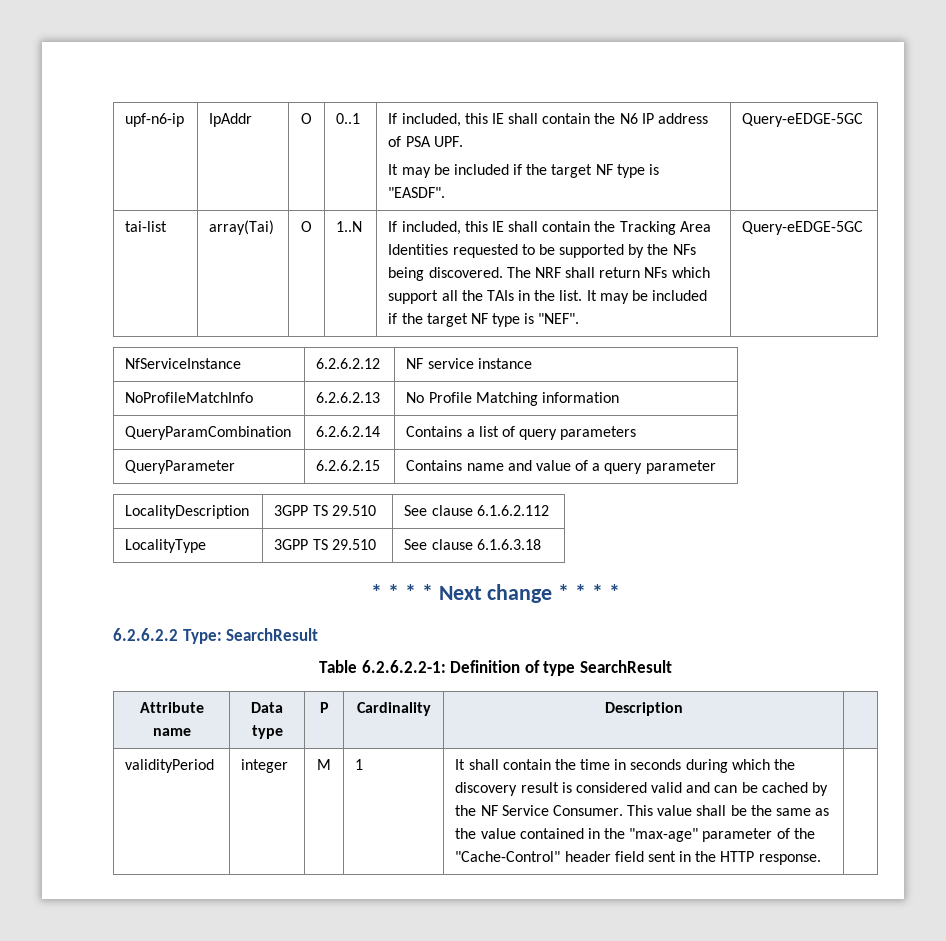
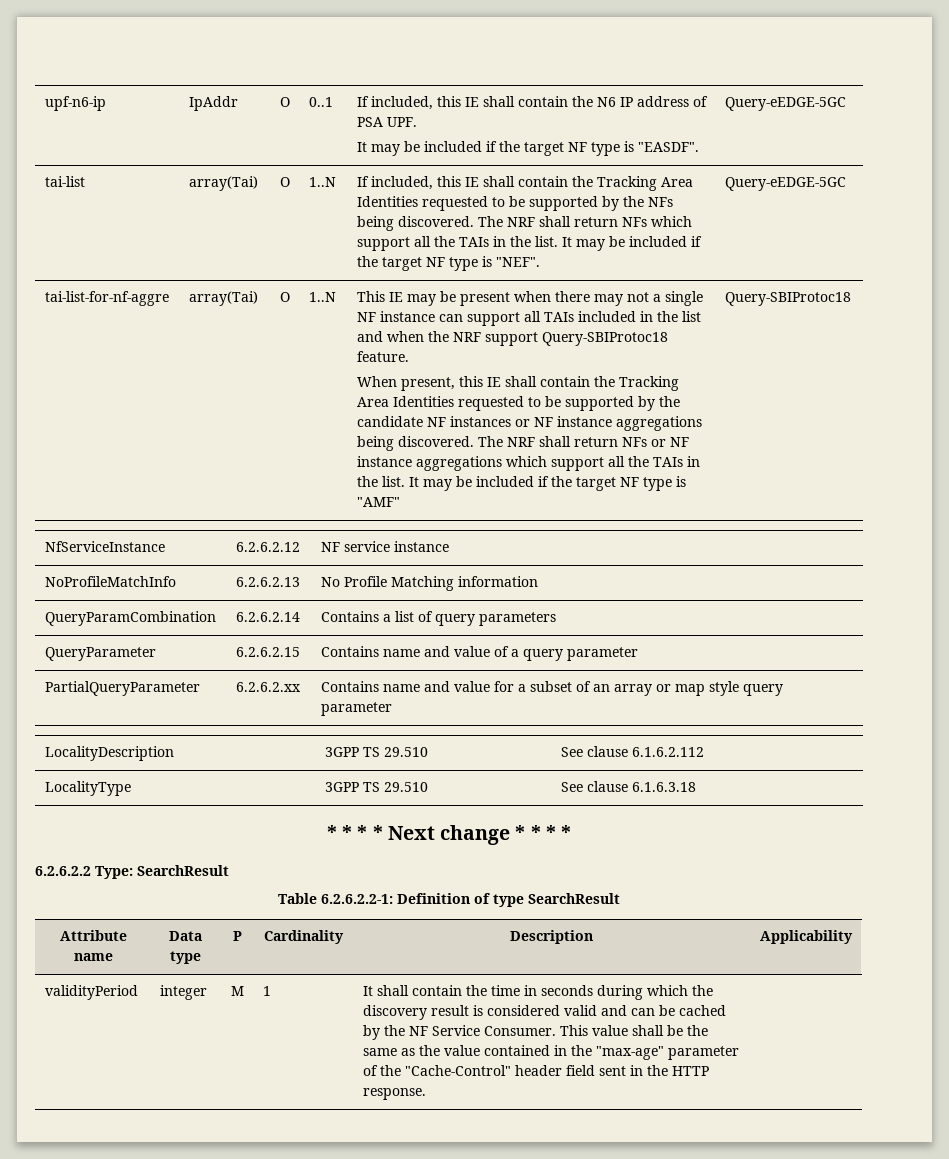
(864, 228) none -> [44,291,169,306] [188,291,258,306] [279,292,290,302] [308,292,336,302] [356,291,703,306] [356,311,701,326] [356,331,668,346] [356,351,409,362] [356,376,679,391] [356,396,680,411] [356,416,702,431] [356,436,689,451] [356,456,700,471] [356,476,686,491] [356,497,400,507] [724,292,851,306] // tai-list-for-nf-aggre | array(Tai) | O | 1..N | This IE may be present when there may not a single NF instance can support all TAIs included in the list and when the NRF support Query-SBIProtoc18 feature. // When present, this IE shall contain the Tracking Area Identities requested to be supported by the candidate NF instances or NF instance aggregations being discovered. The NRF shall return NFs or NF instance aggregations which support all the TAIs in the list. It may be included if the target NF type is "AMF" | Query-SBIProtoc18
(716, 467) none -> [44,681,200,696] [235,682,301,692] [320,681,783,696] [320,702,392,716] // PartialQueryParameter | 6.2.6.2.xx | Contains name and value for a subset of an array or map style query parameter
(683, 709) none -> [759,930,853,944] Applicability

